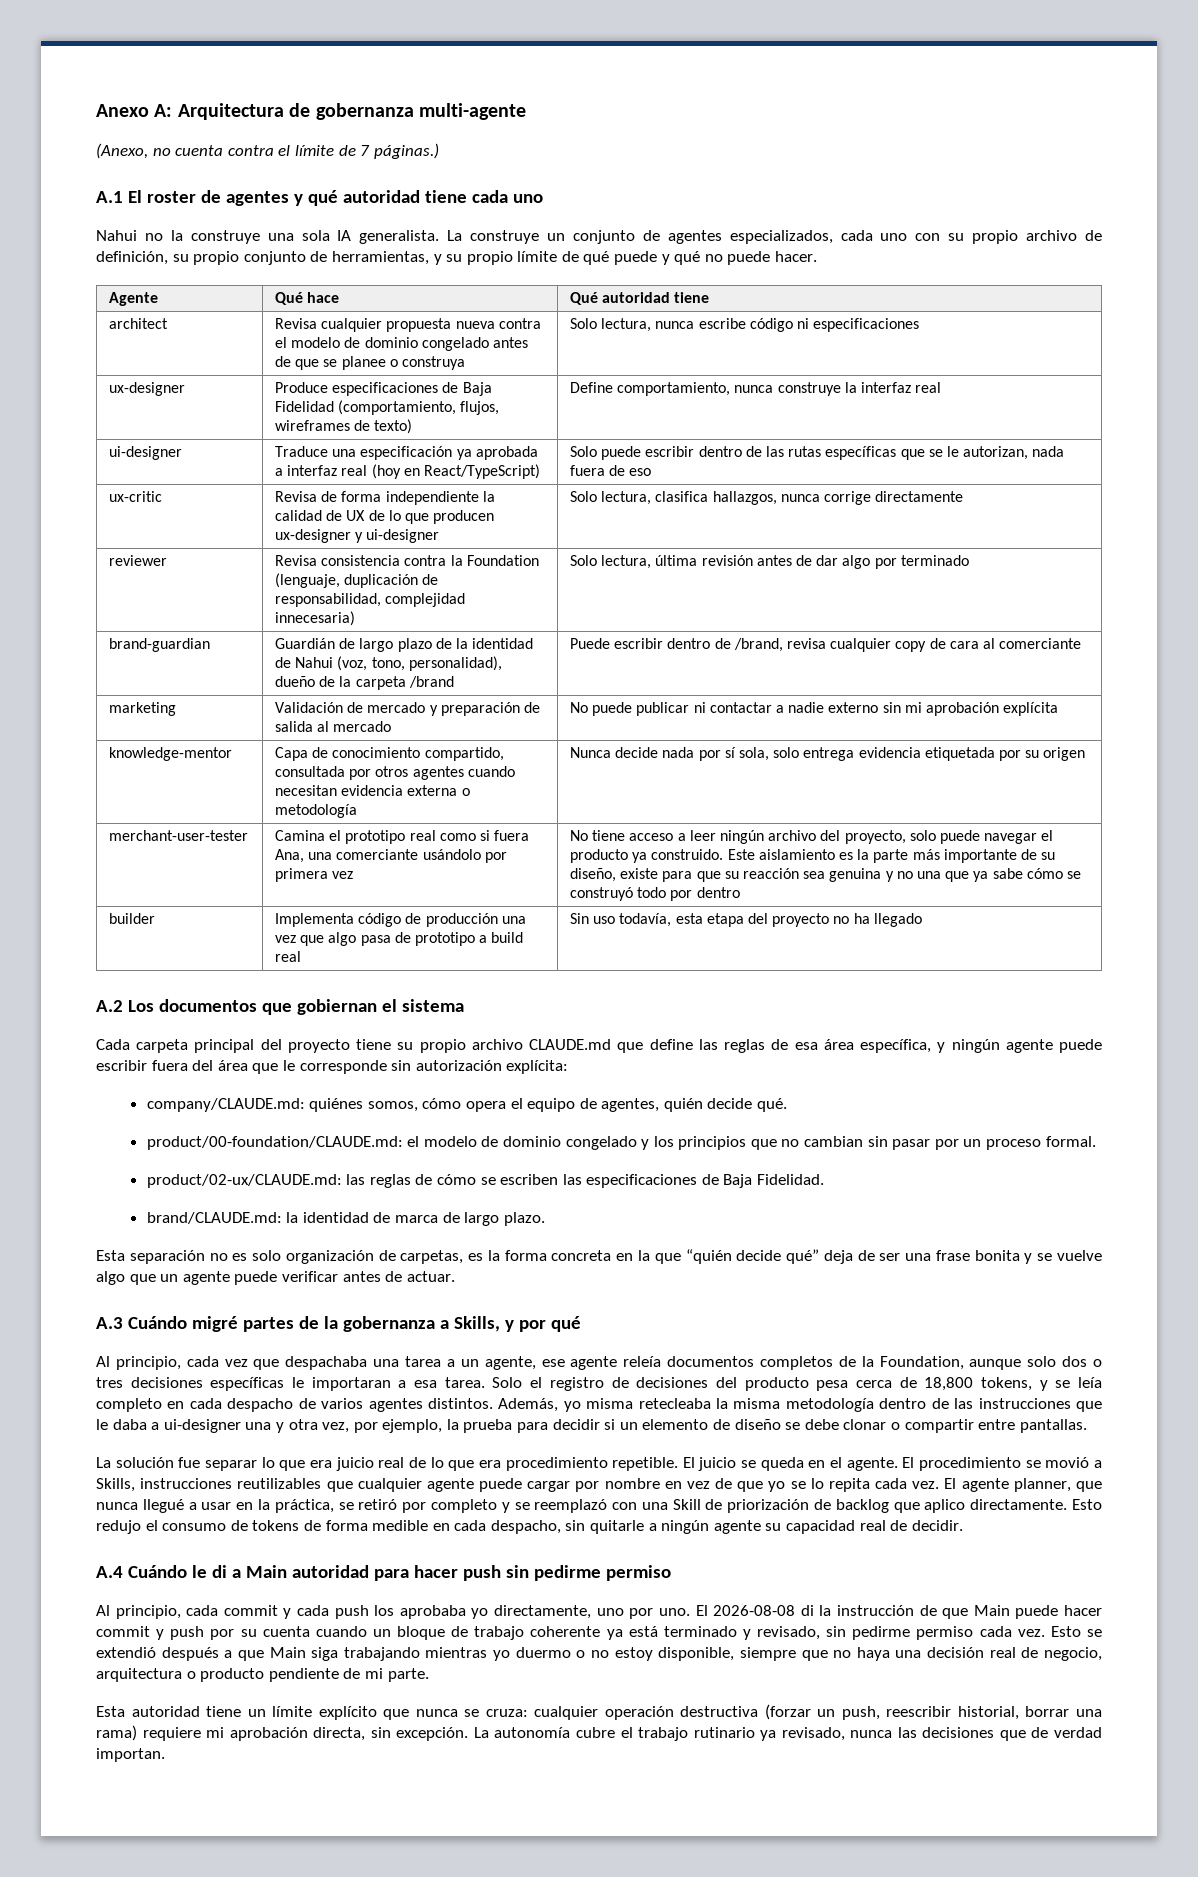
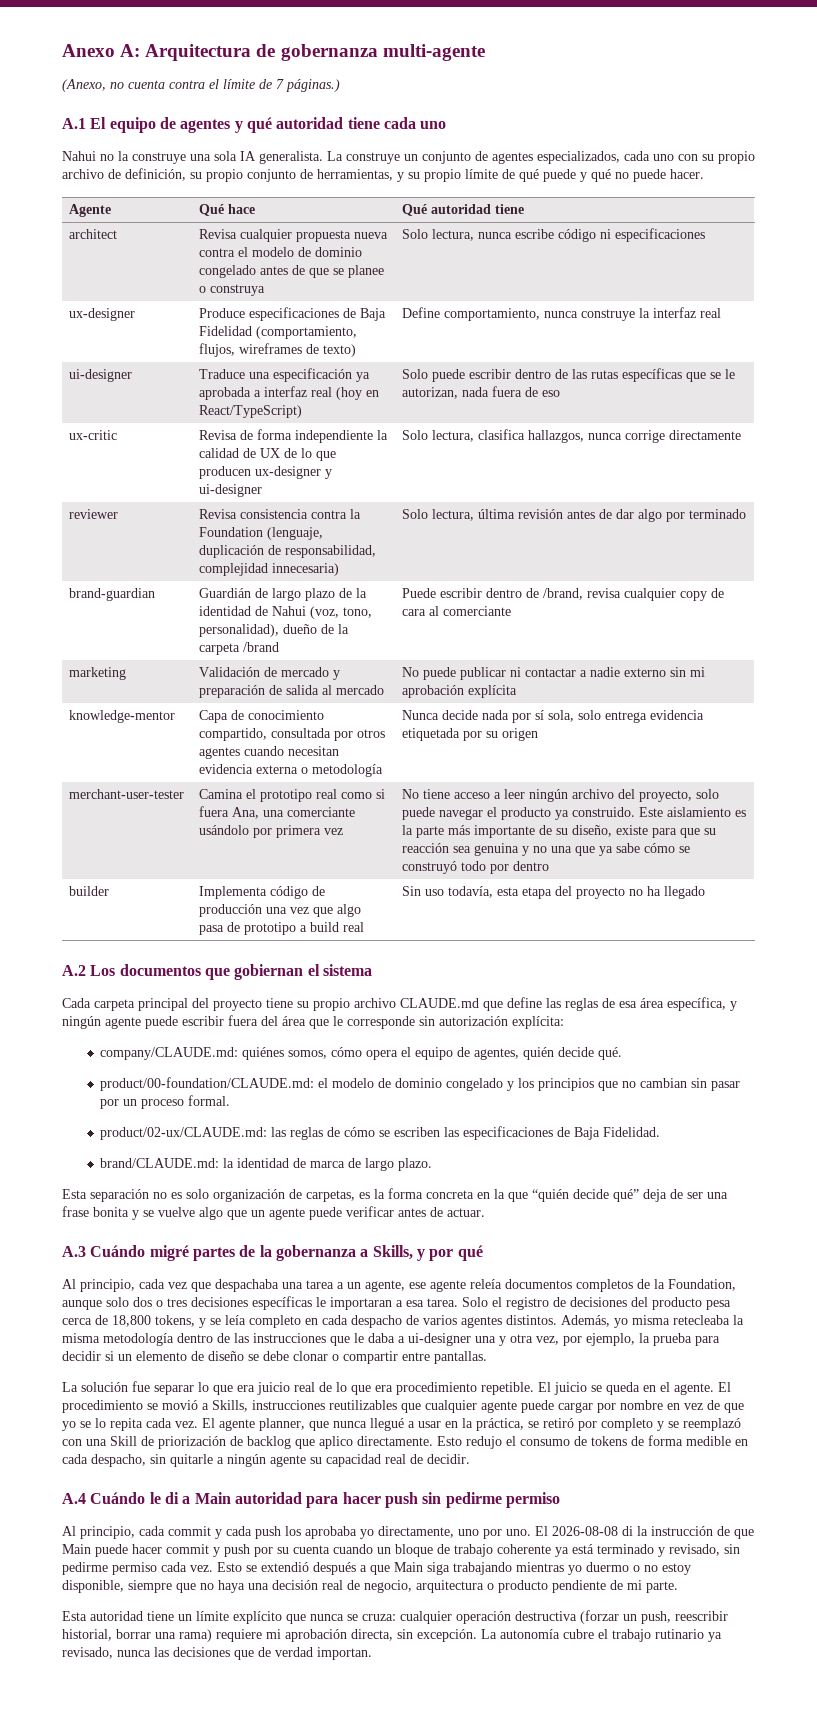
[146,191,196,203] roster -> [109,117,156,133] equipo

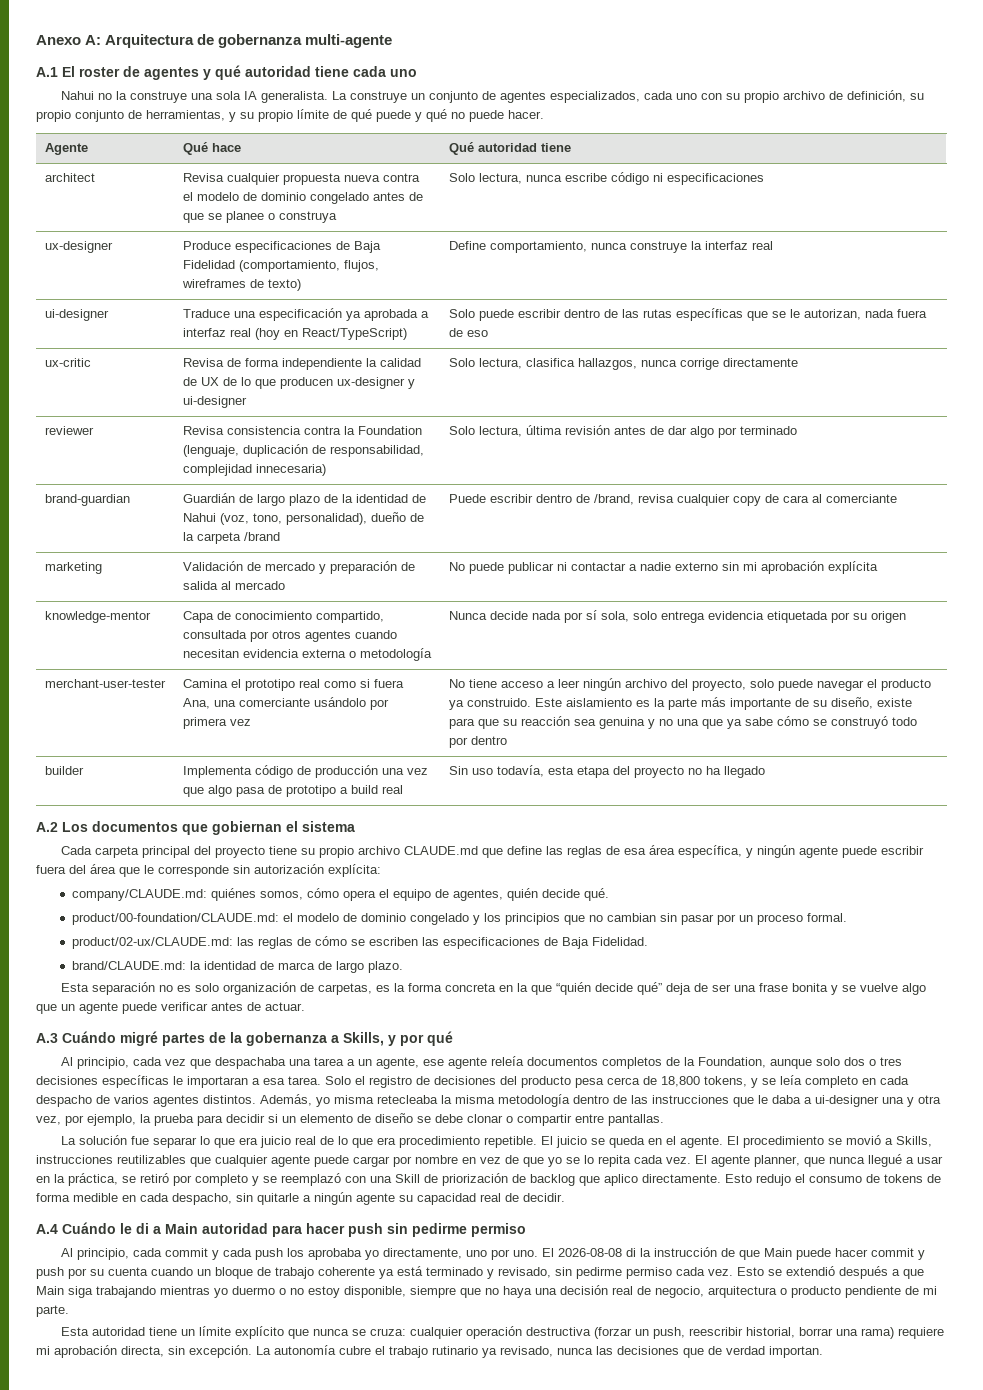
[62,79,340,92] // (Anexo, no cuenta contra el límite de 7 páginas.) -> (393, 41) none
[109,117,156,133] equipo -> [79,67,120,77] roster

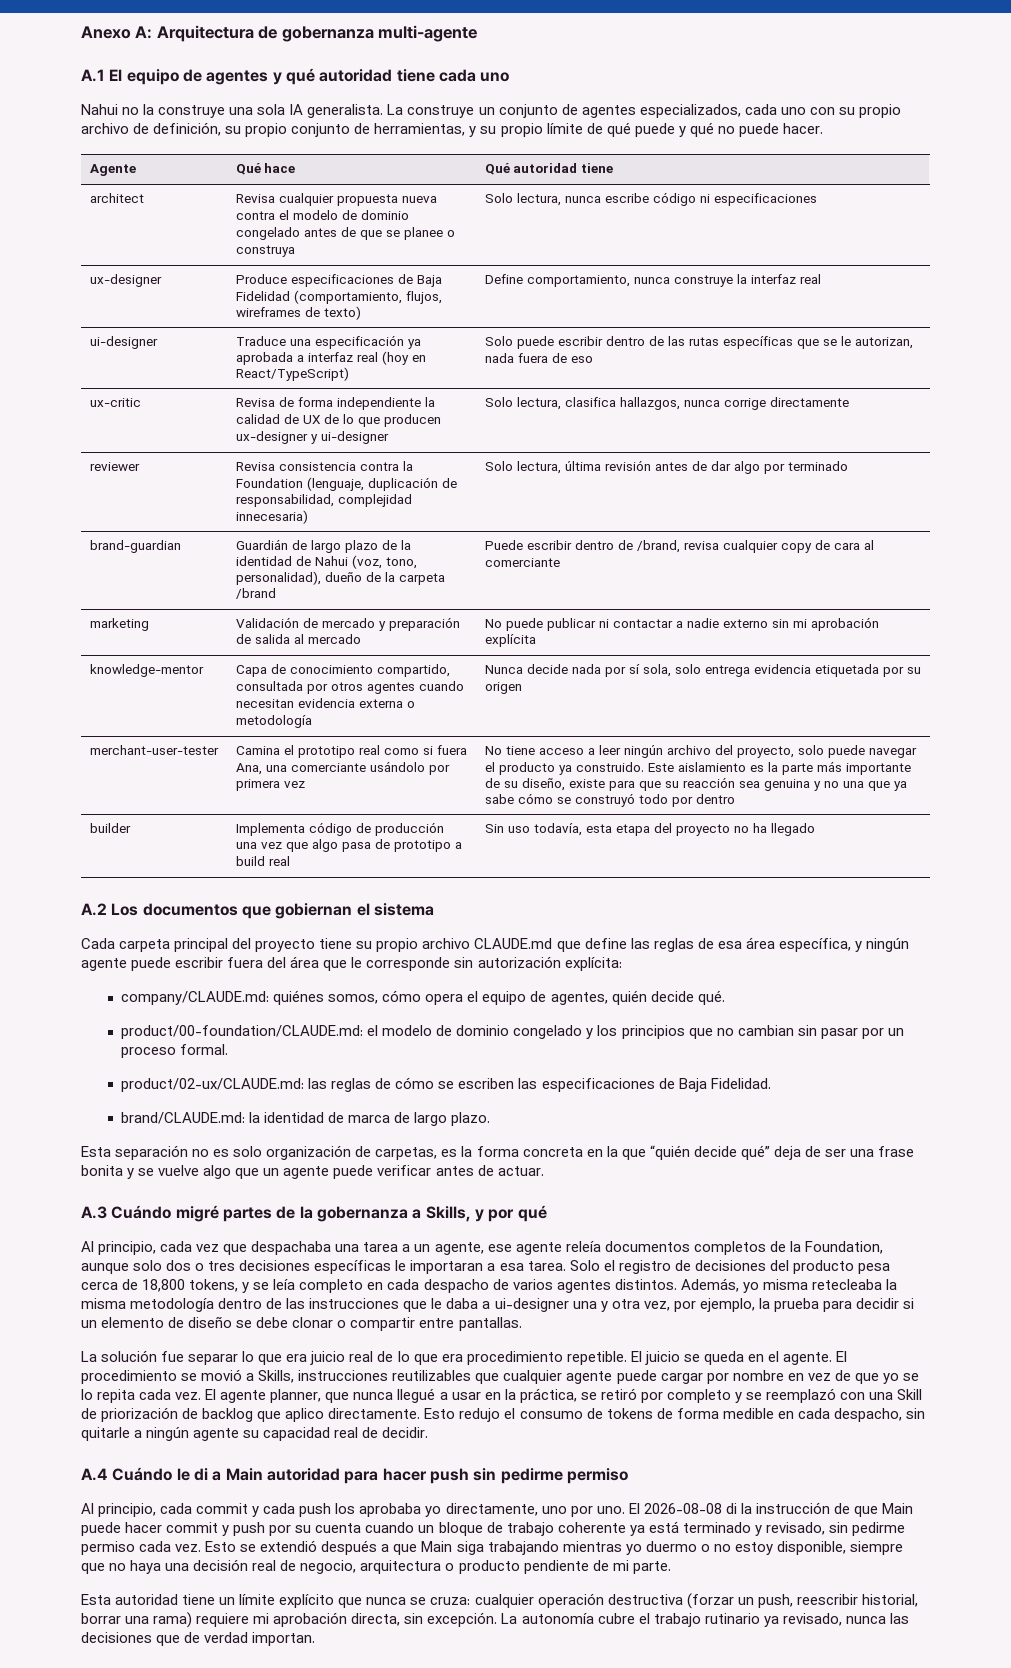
[79,67,120,77] roster -> [126,69,179,85] equipo

